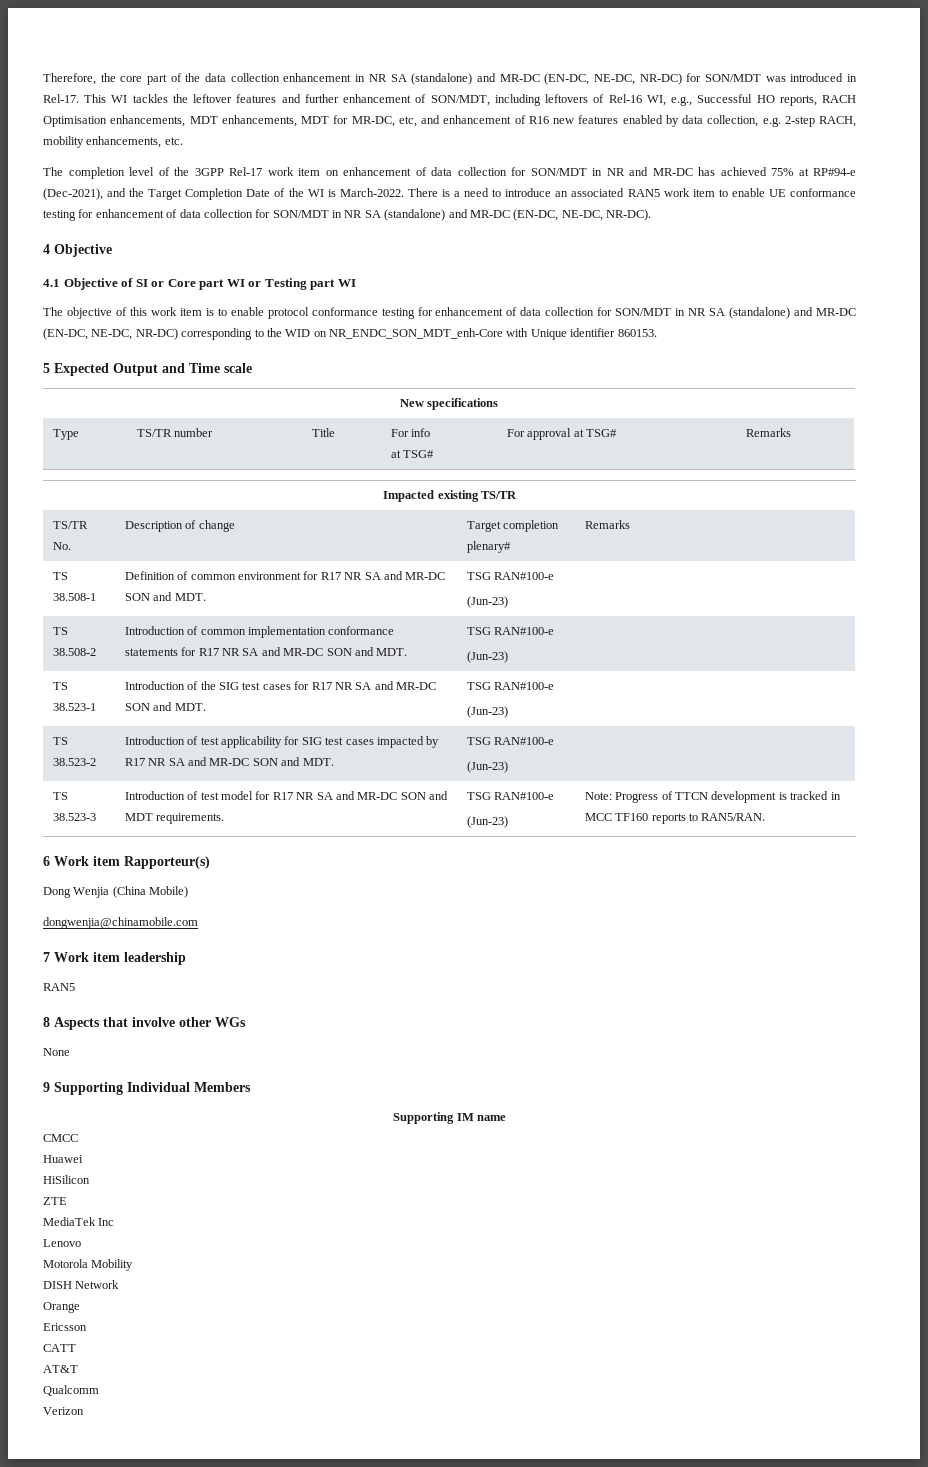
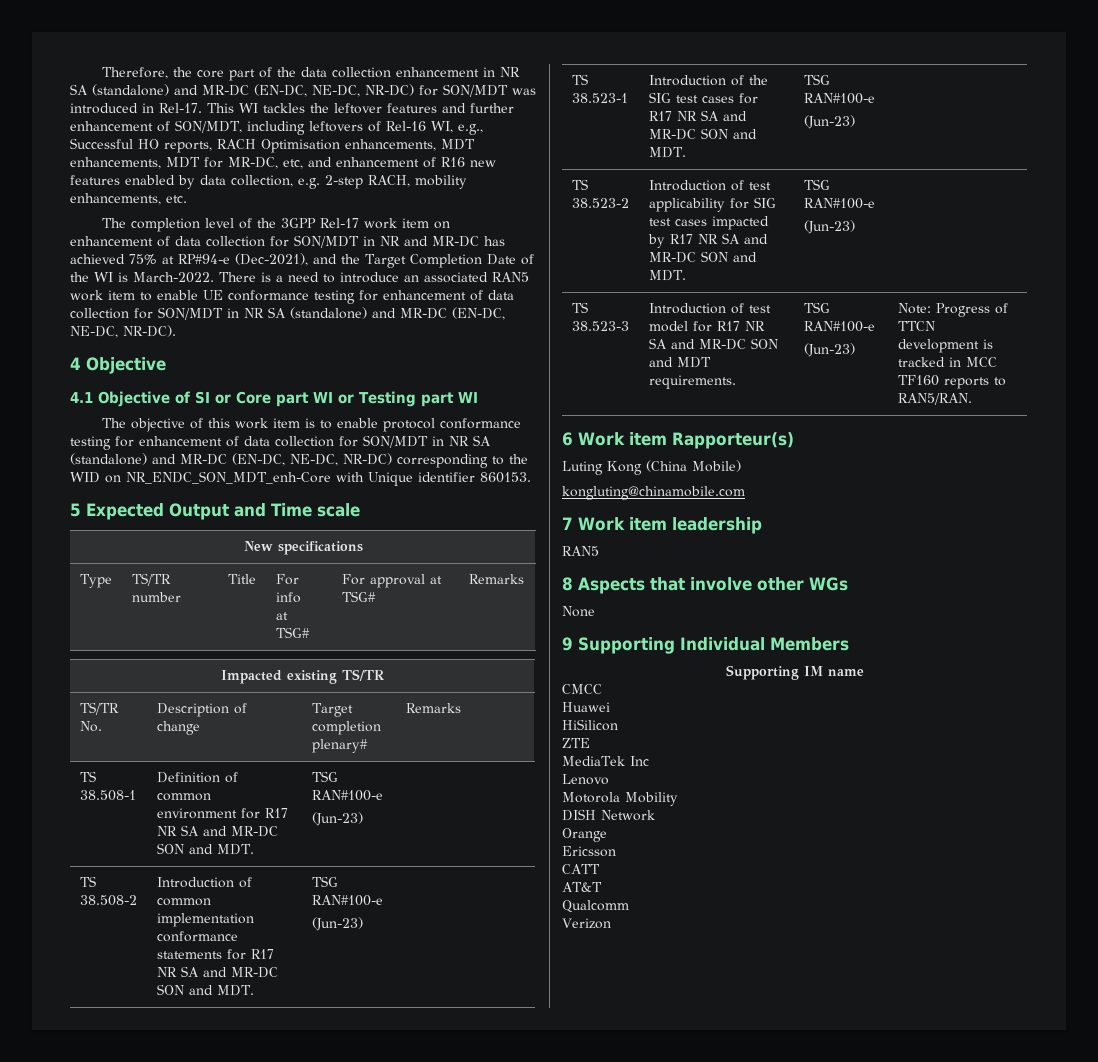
[43,887,110,898] Dong Wenjia -> [562,461,642,475] Luting Kong
[43,917,198,929] dongwenjia@chinamobile.com -> [562,486,745,500] kongluting@chinamobile.com

